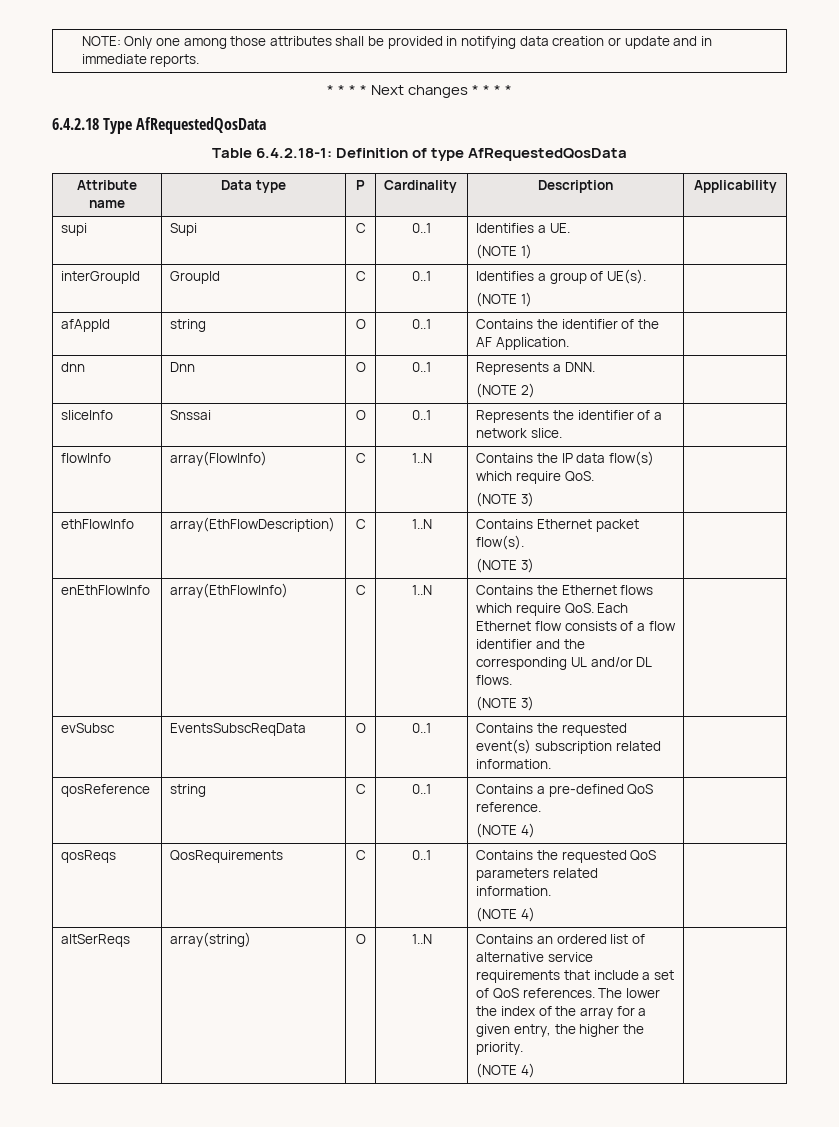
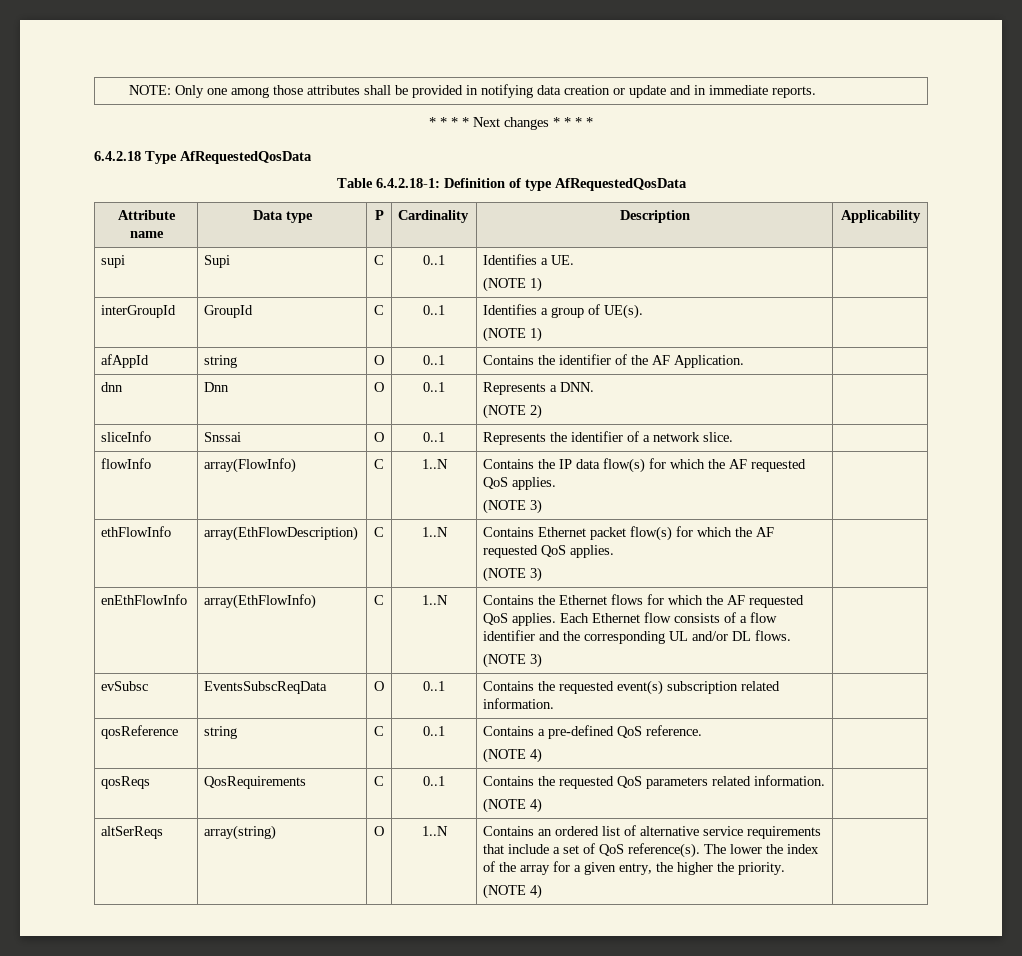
[476,471,594,484] which require QoS. -> [649,458,807,472] [483,477,557,490] for which the AF requested QoS applies.
[476,535,525,550] flow(s). -> [630,526,775,541] [483,545,615,558] flow(s) for which the AF requested QoS applies.
[476,603,594,616] which require QoS. -> [647,594,805,608] [483,613,557,626] for which the AF requested QoS applies.
[522,988,595,998] references. -> [628,843,701,858] reference(s).

